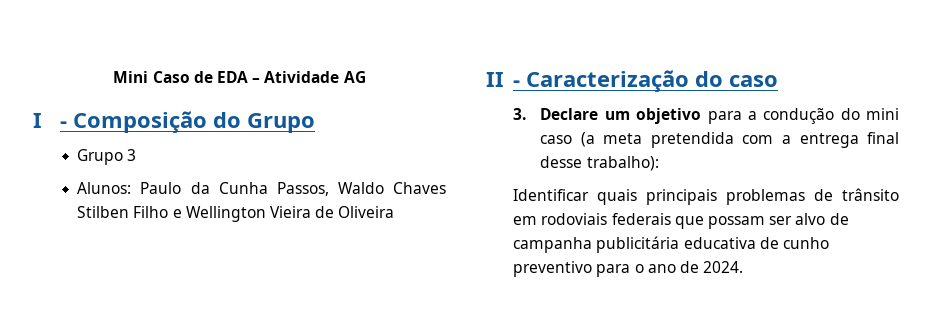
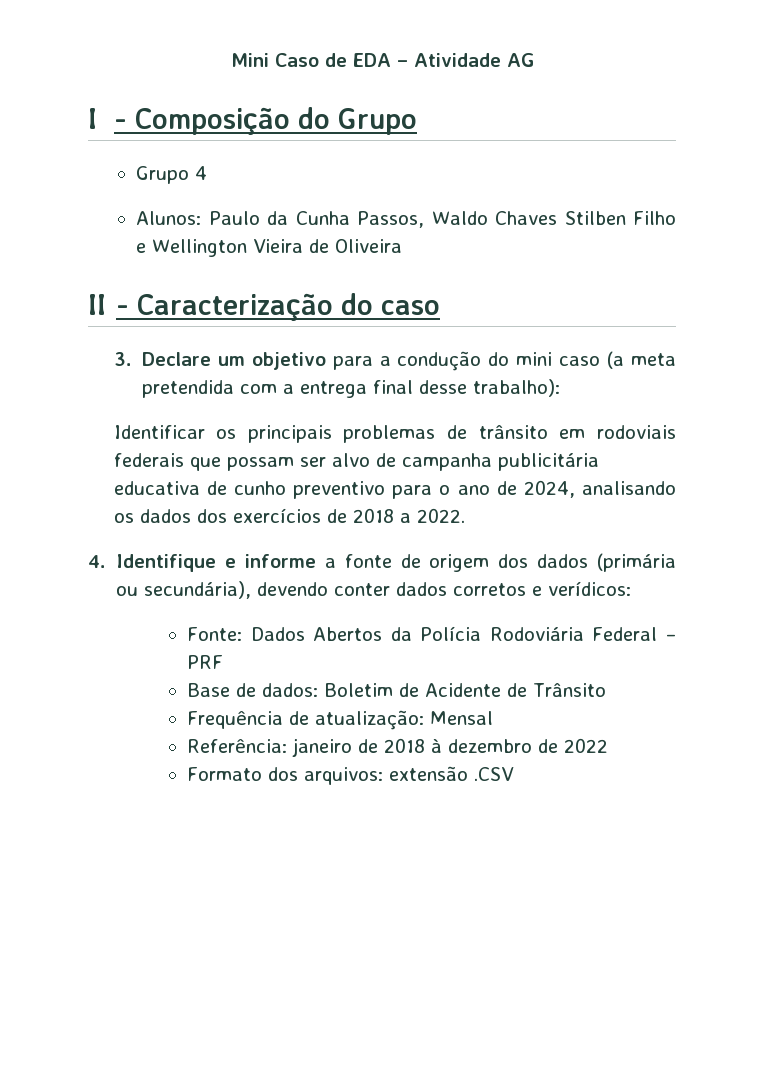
[127,149,137,161] 3 -> [195,166,208,180] 4
[597,189,638,205] quais -> [216,429,237,439] os
[703,261,744,273] 2024. -> [523,480,676,498] [113,508,465,523] [88,553,676,572] [116,581,632,599] [187,626,676,641] [187,655,224,669] [187,683,607,697] [187,710,494,730] [187,738,609,757] [187,766,515,785] 2024, analisando os dados dos exercícios de 2018 a 2022. // 4. Identifique e informe a fonte de origem dos dados (primária ou secundária), devendo conter dados corretos e verídicos: // Fonte: Dados Abertos da Polícia Rodoviária Federal – PRF // Base de dados: Boletim de Acidente de Trânsito // Frequência de atualização: Mensal // Referência: janeiro de 2018 à dezembro de 2022 // Formato dos arquivos: extensão .CSV

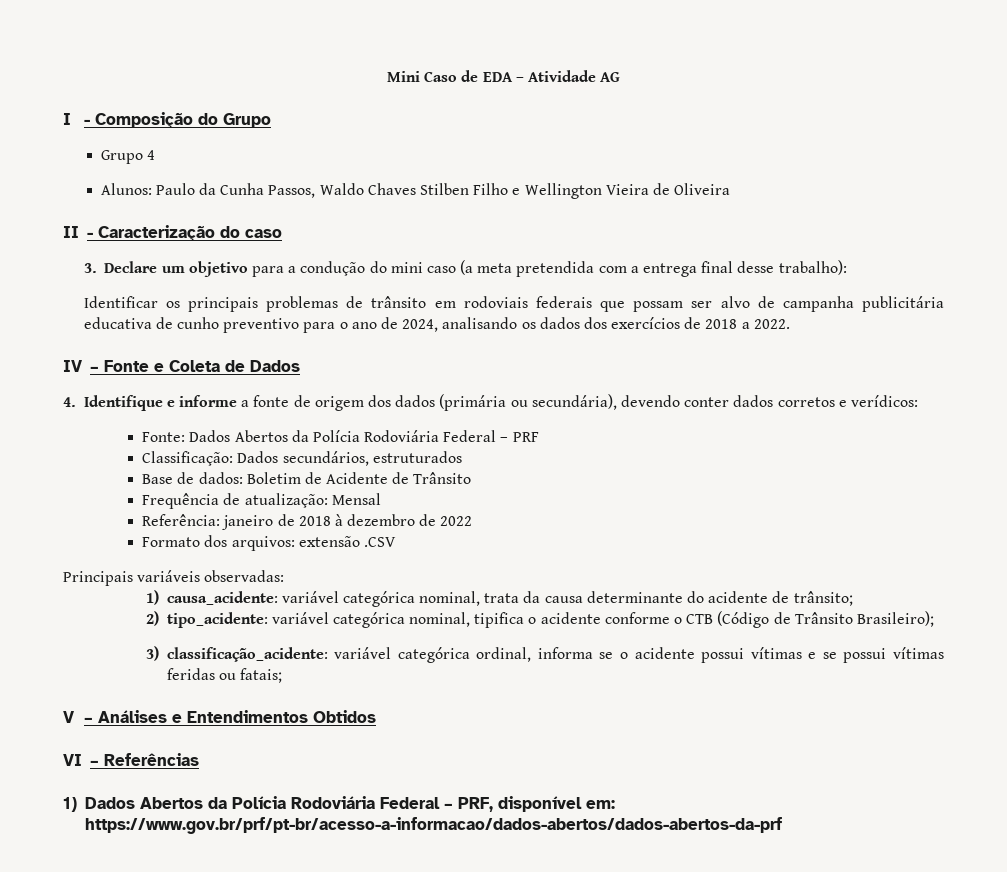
(465, 515) none -> [63,360,300,372] // IV – Fonte e Coleta de Dados
(224, 662) none -> [142,451,462,466] // Classificação: Dados secundários, estruturados
(515, 774) none -> [63,570,285,586] [145,590,853,607] [145,611,934,628] [145,646,944,663] [166,668,282,683] [63,710,376,723] [63,753,199,766] [63,796,615,812] [84,817,782,834] // Principais variáveis observadas: // 1) causa_acidente: variável categórica nominal, trata da causa determinante do acidente de trânsito; // 2) tipo_acidente: variável categórica nominal, tipifica o acidente conforme o CTB (Código de Trânsito Brasileiro); // 3) classificação_acidente: variável categórica ordinal, informa se o acidente possui vítimas e se possui vítimas feridas ou fatais; // V – Análises e Entendimentos Obtidos // VI – Referências // 1) Dados Abertos da Polícia Rodoviária Federal – PRF, disponível em: https://www.gov.br/prf/pt-br/acesso-a-informacao/dados-abertos/dados-abertos-da-prf

